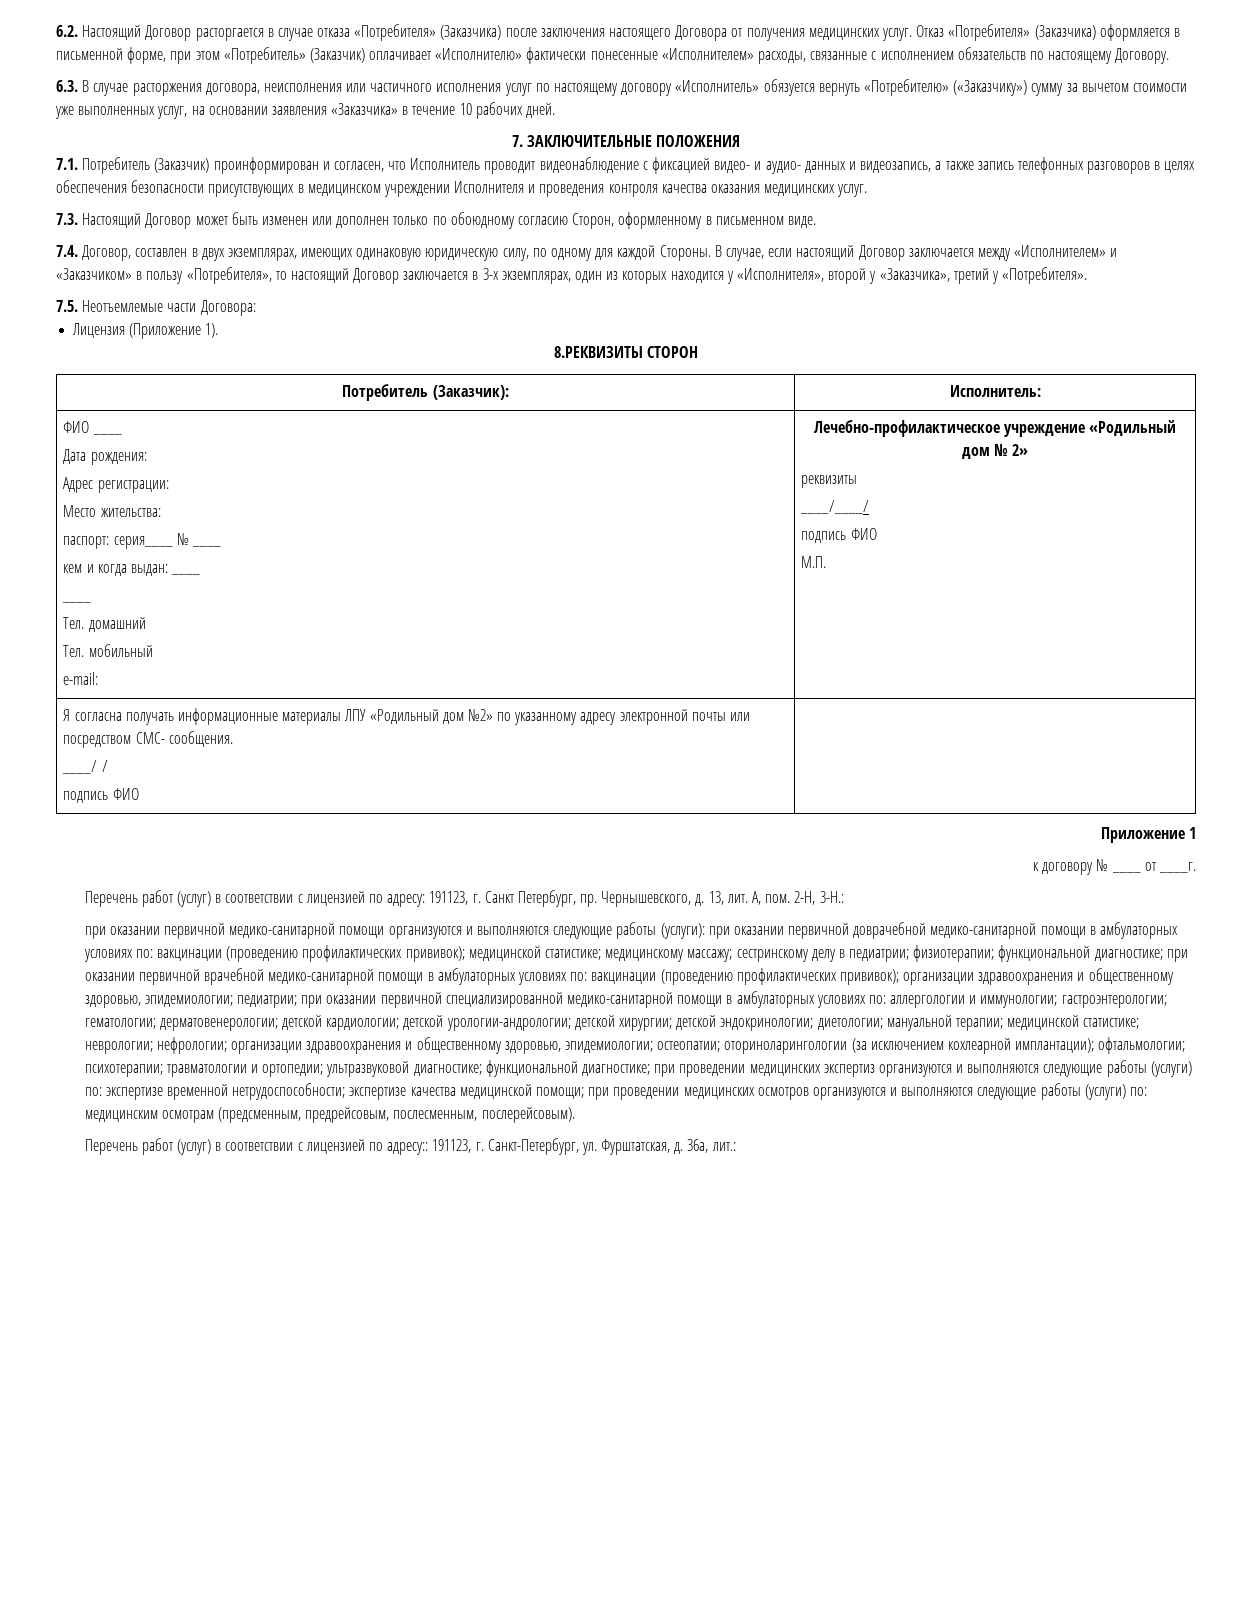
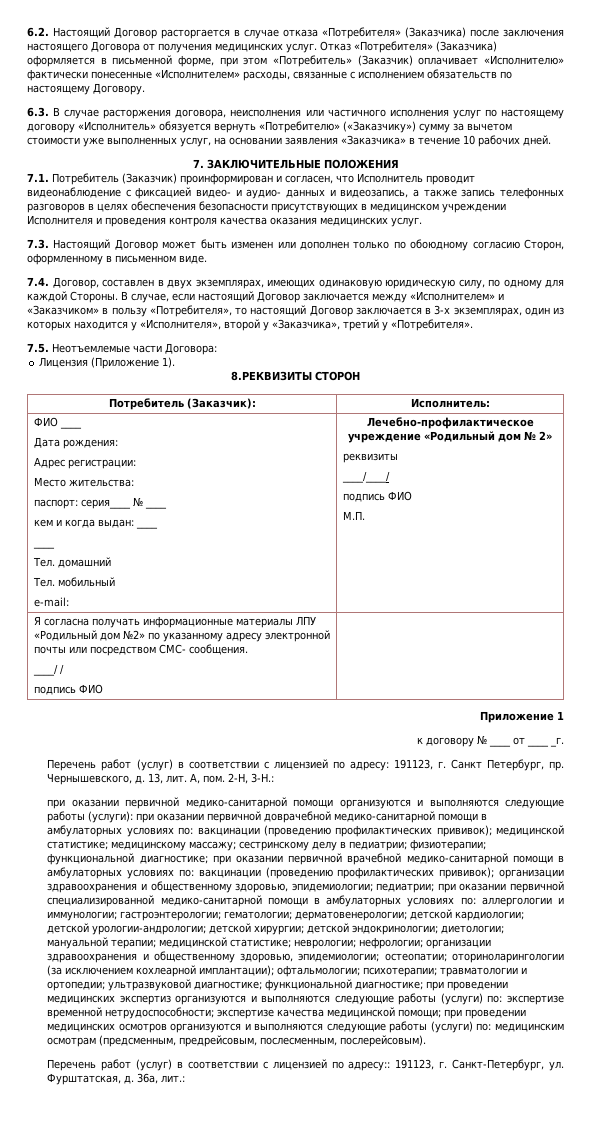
[1158,862,1196,873] ____г. -> [527,737,564,747] ____ _г.

